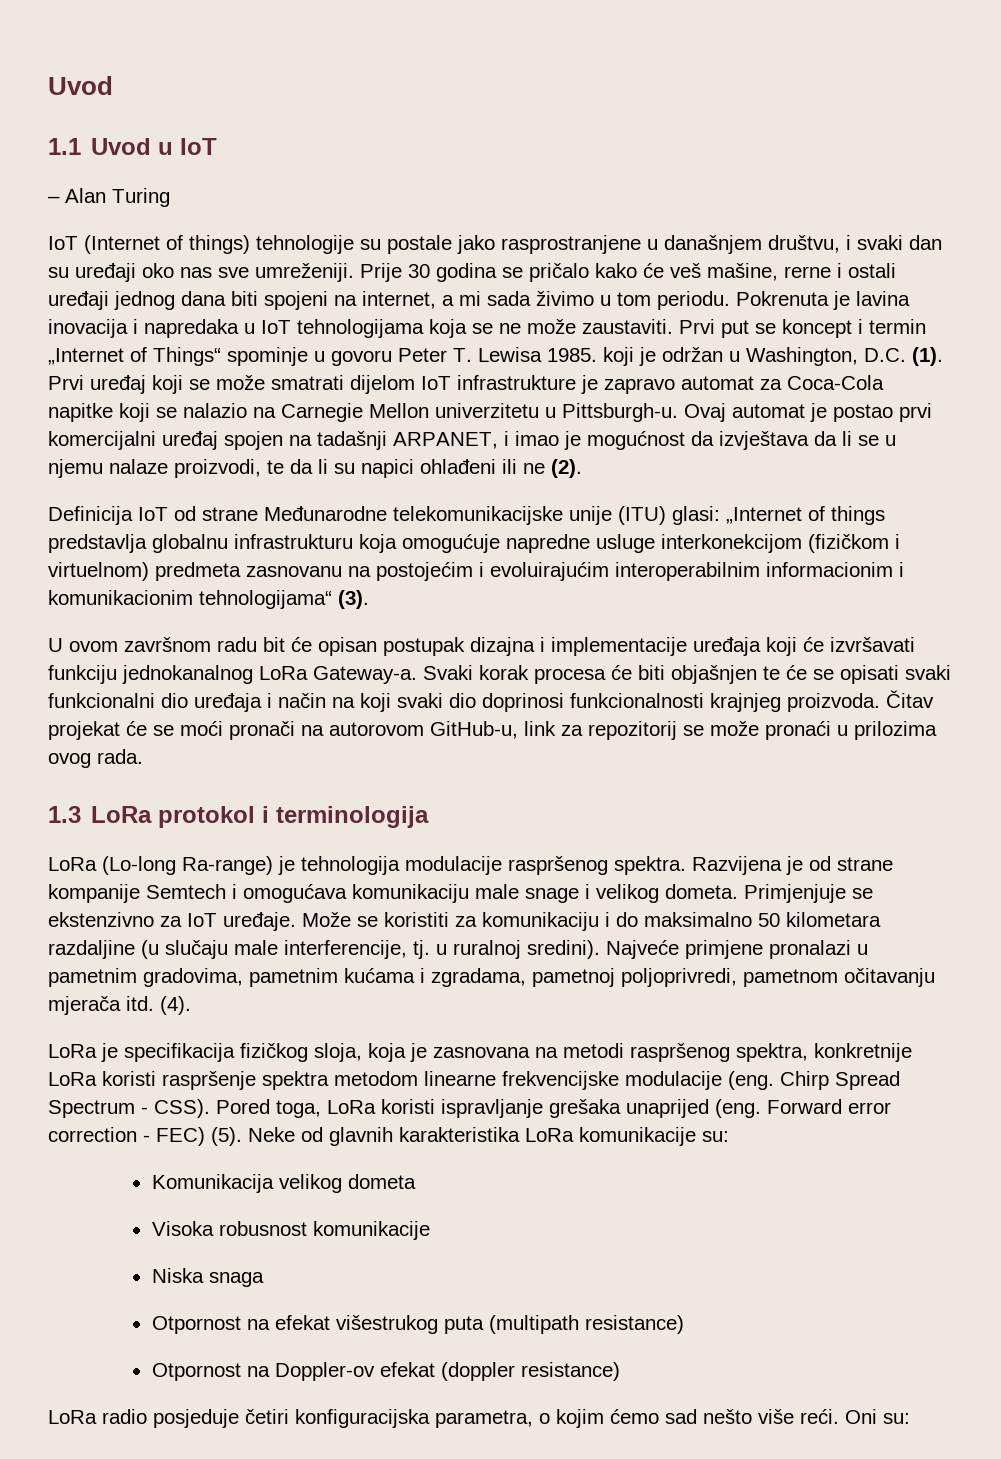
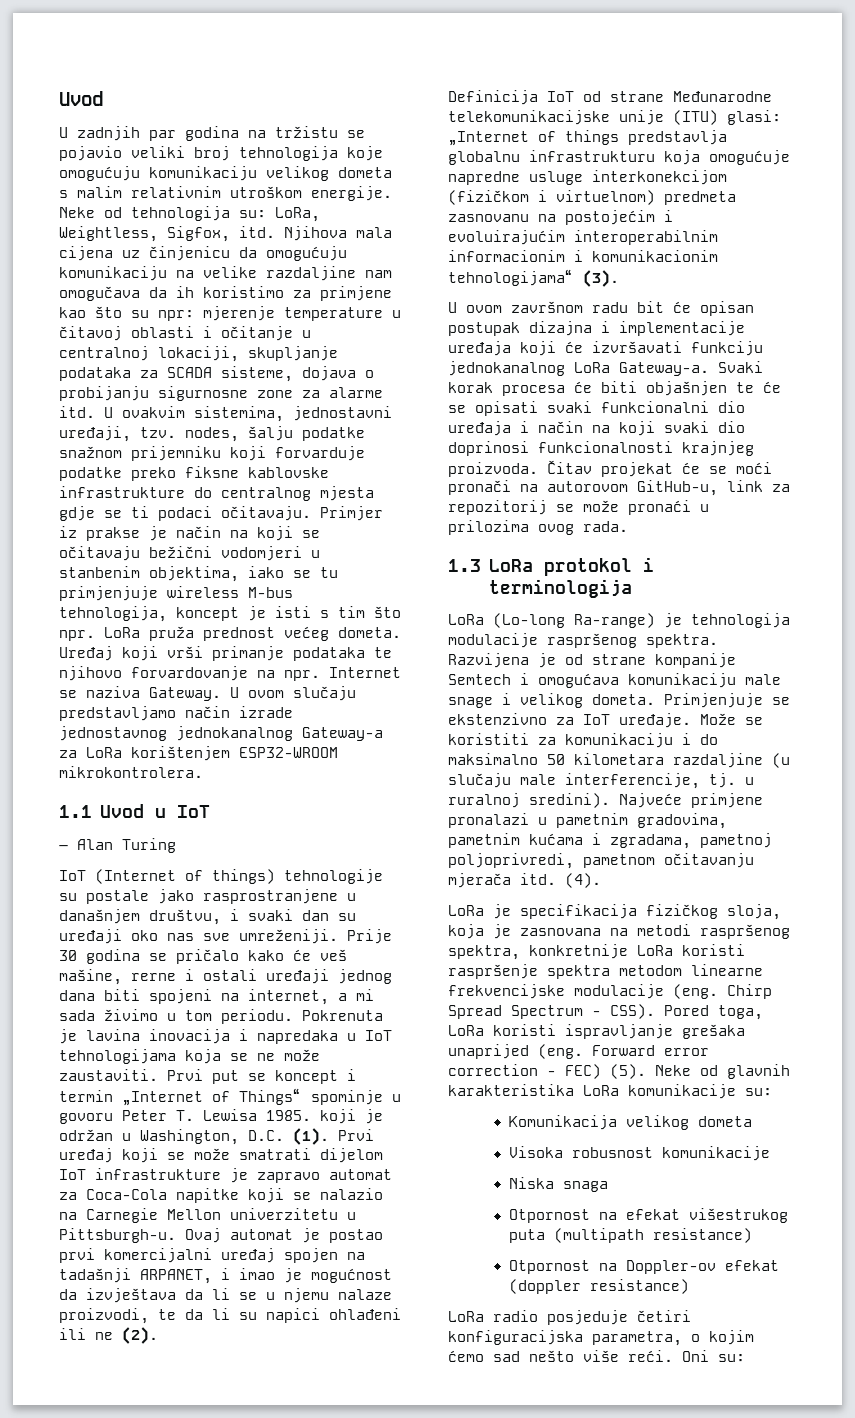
[48,76,113,95] Uvod -> [59,91,103,106] [59,126,365,141] [59,146,383,161] [59,166,392,181] [59,186,392,201] [59,206,320,222] [59,226,392,242] [59,246,347,261] [59,266,392,281] [59,286,392,301] [59,306,401,321] [59,326,311,341] [59,346,338,362] [59,366,374,382] [59,386,383,401] [59,406,392,422] [59,426,365,442] [59,446,365,461] [59,466,329,481] [59,486,374,501] [59,506,383,521] [59,526,320,541] [59,546,320,561] [59,566,338,582] [59,586,293,601] [59,606,401,622] [59,626,401,641] [59,646,392,661] [59,666,401,681] [59,686,356,701] [59,706,293,721] [59,726,383,741] [59,746,338,761] [59,766,203,778] Uvod // U zadnjih par godina na tržistu se pojavio veliki broj tehnologija koje omogućuju komunikaciju velikog dometa s malim relativnim utroškom energije. Neke od tehnologija su: LoRa, Weightless, Sigfox, itd. Njihova mala cijena uz činjenicu da omogućuju komunikaciju na velike razdaljine nam omogučava da ih koristimo za primjene kao što su npr: mjerenje temperature u čitavoj oblasti i očitanje u centralnoj lokaciji, skupljanje podataka za SCADA sisteme, dojava o probijanju sigurnosne zone za alarme itd. U ovakvim sistemima, jednostavni uređaji, tzv. nodes, šalju podatke snažnom prijemniku koji forvarduje podatke preko fiksne kablovske infrastrukture do centralnog mjesta gdje se ti podaci očitavaju. Primjer iz prakse je način na koji se očitavaju bežični vodomjeri u stanbenim objektima, iako se tu primjenjuje wireless M-bus tehnologija, koncept je isti s tim što npr. LoRa pruža prednost većeg dometa. Uređaj koji vrši primanje podataka te njihovo forvardovanje na npr. Internet se naziva Gateway. U ovom slučaju predstavljamo način izrade jednostavnog jednokanalnog Gateway-a za LoRa korištenjem ESP32-WROOM mikrokontrolera.

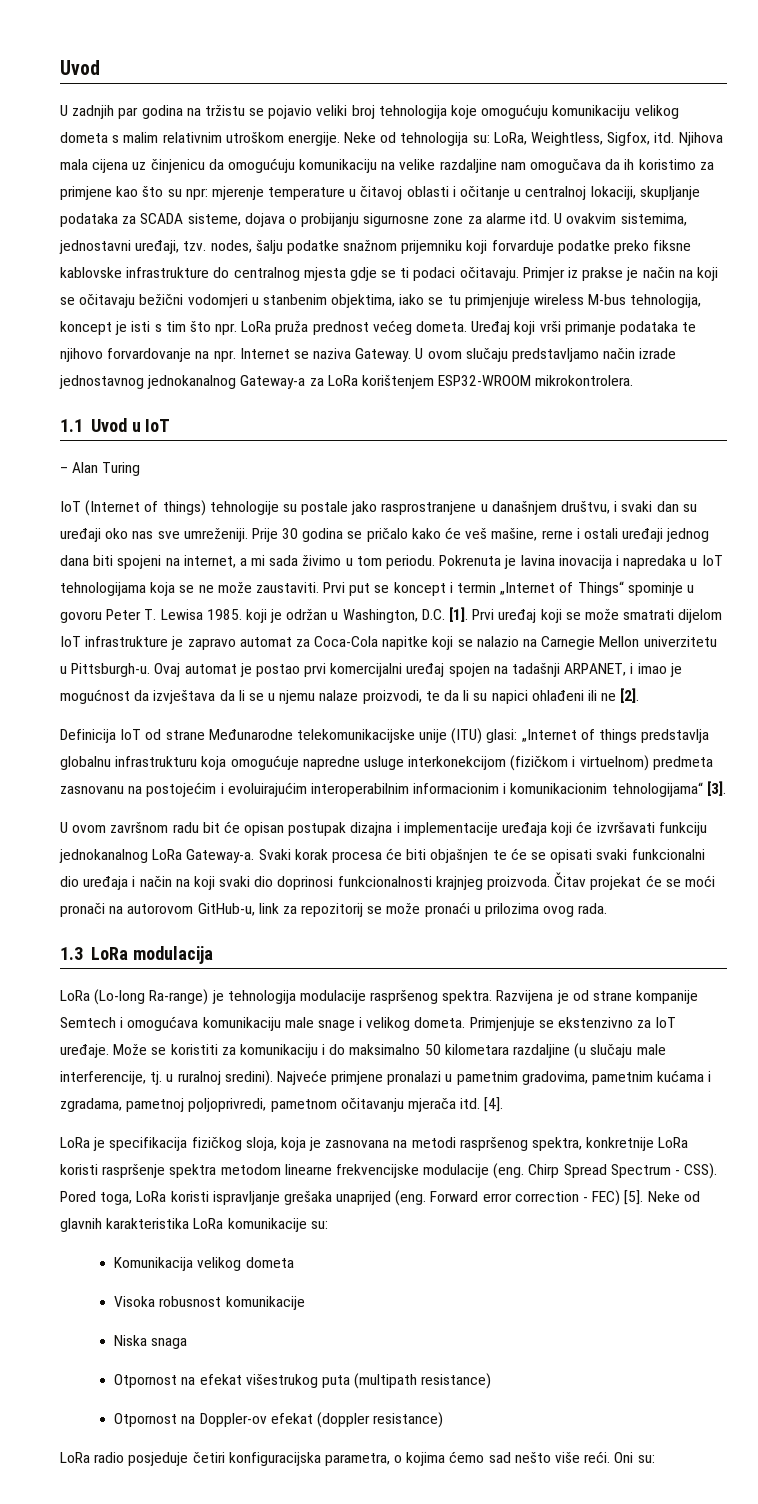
[293,1128,329,1145] (1). -> [449,607,469,622] [1].
[122,1327,158,1344] (2). -> [620,688,640,703] [2].
[583,270,619,287] (3). -> [706,781,726,796] [3].
[543,557,654,576] [488,579,632,598] protokol i terminologija -> [132,946,213,964] modulacija
[565,873,601,888] (4). -> [484,1097,504,1112] [4].
[610,1064,646,1079] (5). -> [624,1190,644,1205] [5].
[709,1330,754,1345] kojim -> [406,1452,446,1466] kojima

